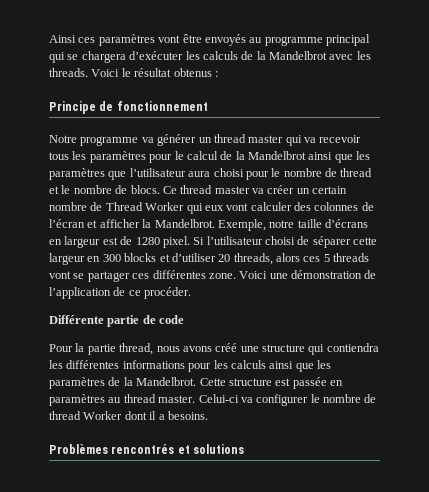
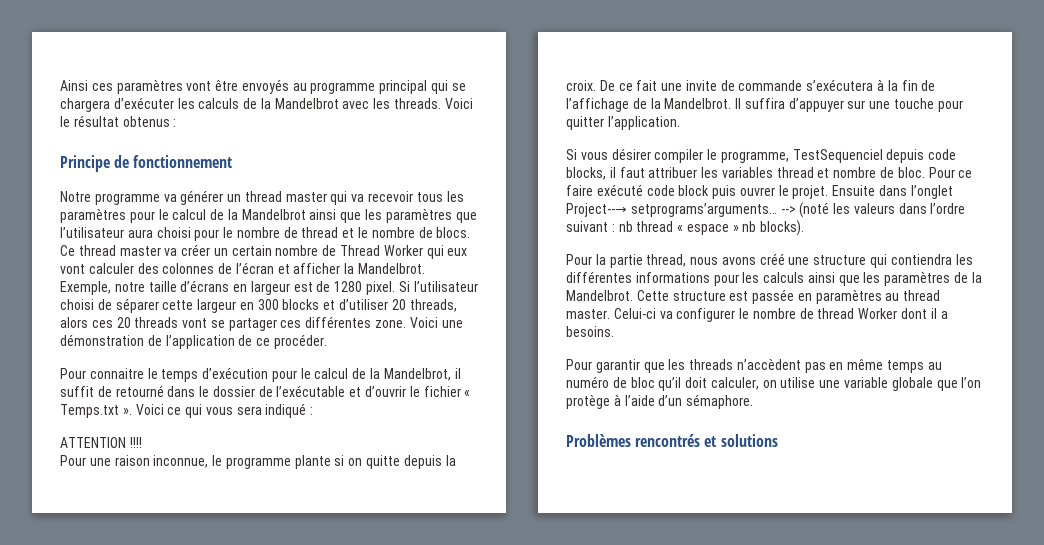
[323,254,330,262] 5 -> [116,317,131,328] 20
[49,315,185,327] Différente partie de code -> [60,367,461,382] [60,385,471,397] [60,403,314,418] [60,437,142,448] [60,455,456,469] [566,79,936,91] [566,98,963,112] [566,116,680,130] [566,148,957,163] [566,167,973,180] [566,184,953,199] [566,202,966,218] [566,220,805,236] Pour connaitre le temps d’exécution pour le calcul de la Mandelbrot, il suffit de retourné dans le dossier de l’exécutable et d’ouvrir le fichier « Temps.txt ». Voici ce qui vous sera indiqué : // ATTENTION !!!! // Pour une raison inconnue, le programme plante si on quitte depuis la croix. De ce fait une invite de commande s’exécutera à la fin de l’affichage de la Mandelbrot. Il suffira d’appuyer sur une touche pour quitter l’application. // Si vous désirer compiler le programme, TestSequenciel depuis code blocks, il faut attribuer les variables thread et nombre de bloc. Pour ce faire exécuté code block puis ouvrer le projet. Ensuite dans l’onglet Project--→ setprograms’arguments… --> (noté les valeurs dans l’ordre suivant : nb thread « espace » nb blocks).
(208, 415) none -> [566,358,942,373] [566,376,982,391] [566,394,754,409] // Pour garantir que les threads n’accèdent pas en même temps au numéro de bloc qu’il doit calculer, on utilise une variable globale que l’on protège à l’aide d’un sémaphore.

